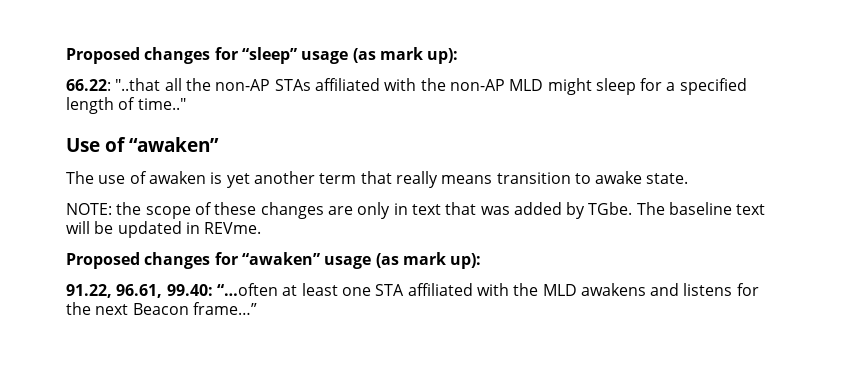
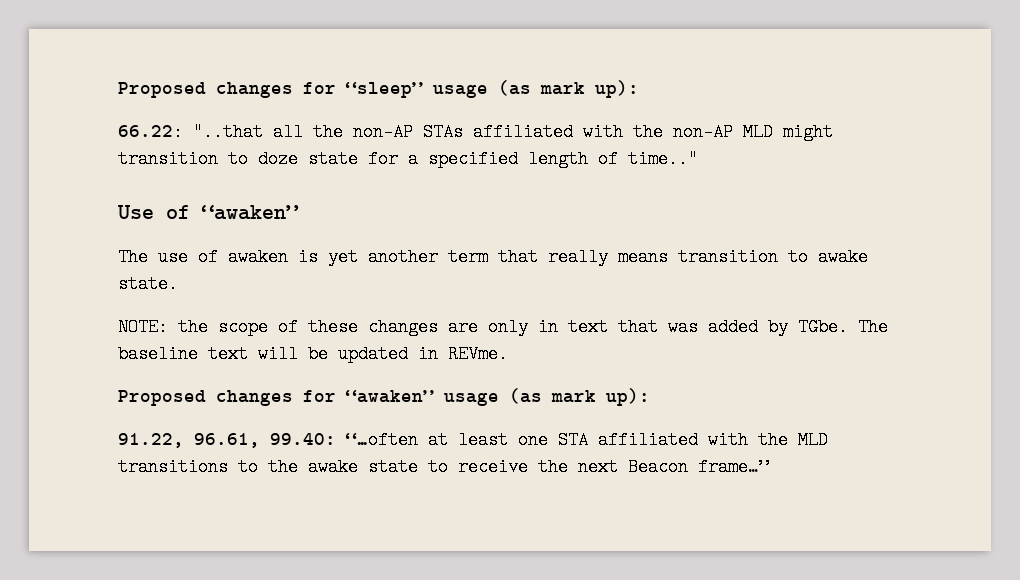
[595,78,636,95] sleep -> [118,150,358,168] transition to doze state
[580,283,759,296] awakens and listens for -> [118,458,528,476] transitions to the awake state to receive

